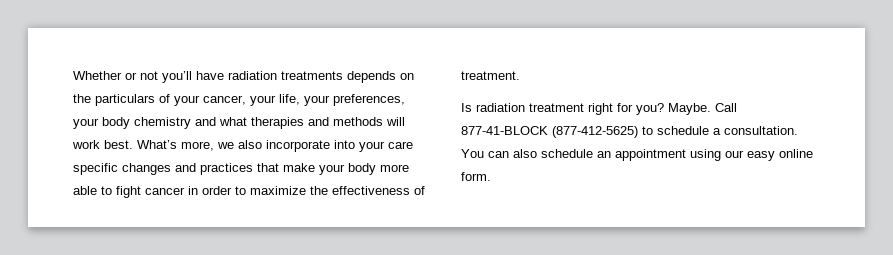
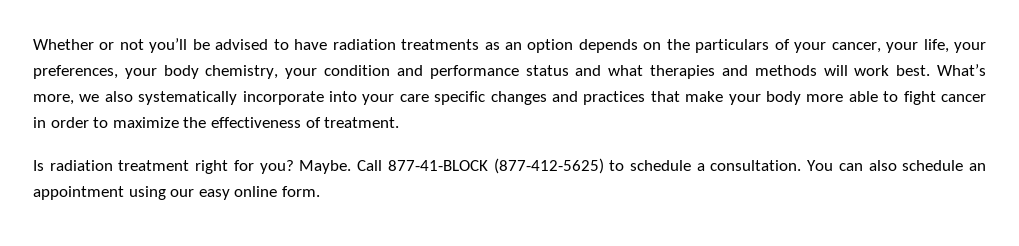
[196,71,343,80] have radiation treatments -> [192,39,574,53] be advised to have radiation treatments as an option
[134,117,191,129] chemistry -> [205,65,569,79] chemistry, your condition and performance status
(262, 144) none -> [138,91,238,105] systematically

